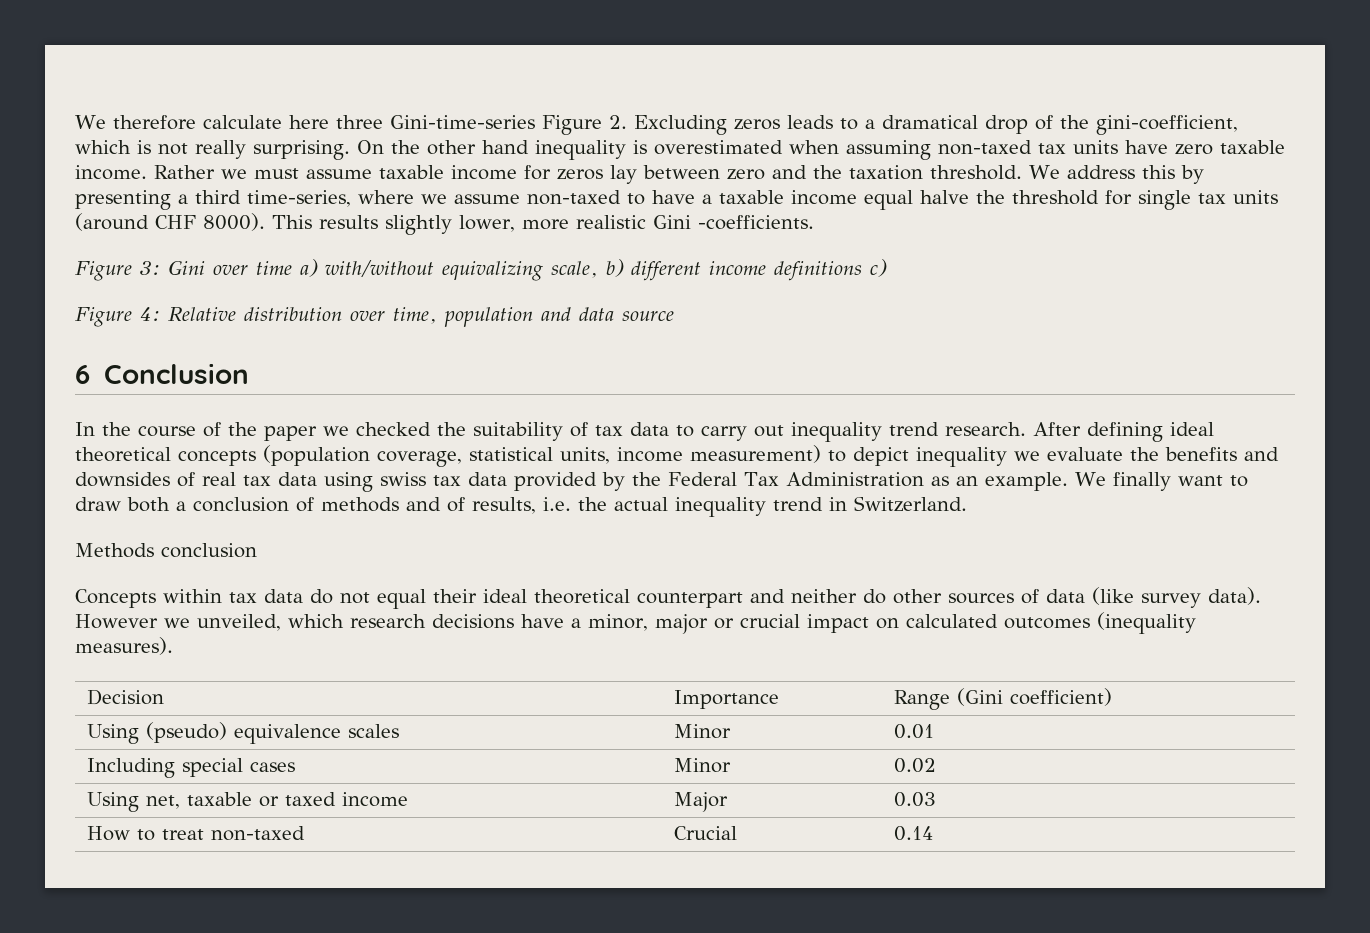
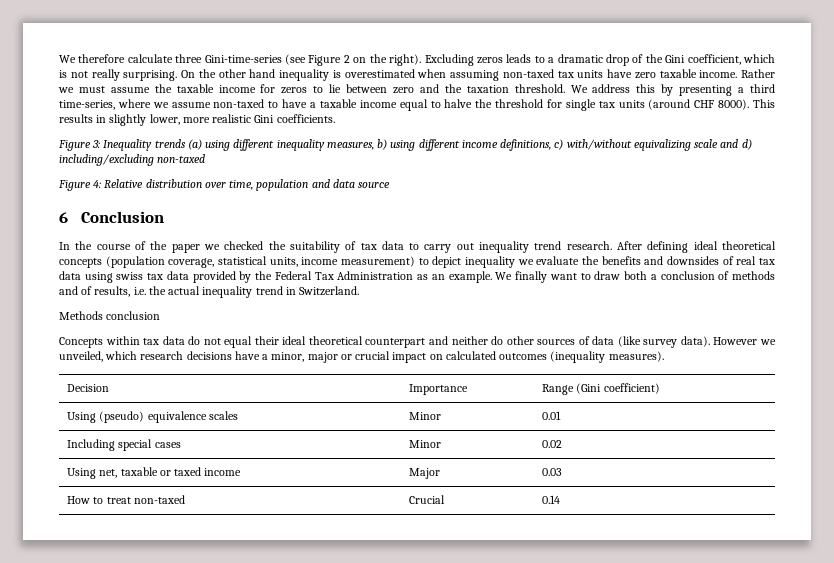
[288,115,329,129] here -> (173, 58) none
[541,115,627,135] Figure 2. -> [285,54,422,66] (see Figure 2 on the right).
[881,115,978,129] dramatical -> [557,54,603,63] dramatic
[1095,115,1238,135] gini-coefficient, -> [665,54,741,65] Gini coefficient,
(372, 174) none -> [154,84,172,93] the
[610,165,637,184] lay -> [313,84,342,93] to lie
(913, 200) none -> [430,101,441,108] to
(378, 222) none -> [96,115,107,123] in
[697,215,814,230] -coefficients. -> [276,114,335,123] coefficients.
[168,259,887,281] Gini over time a) with/without equivalizing scale, b) different income definitions c) -> [103,139,752,151] [59,154,206,166] Inequality trends (a) using different inequality measures, b) using different income definitions, c) with/without equivalizing scale and d) including/excluding non-taxed

